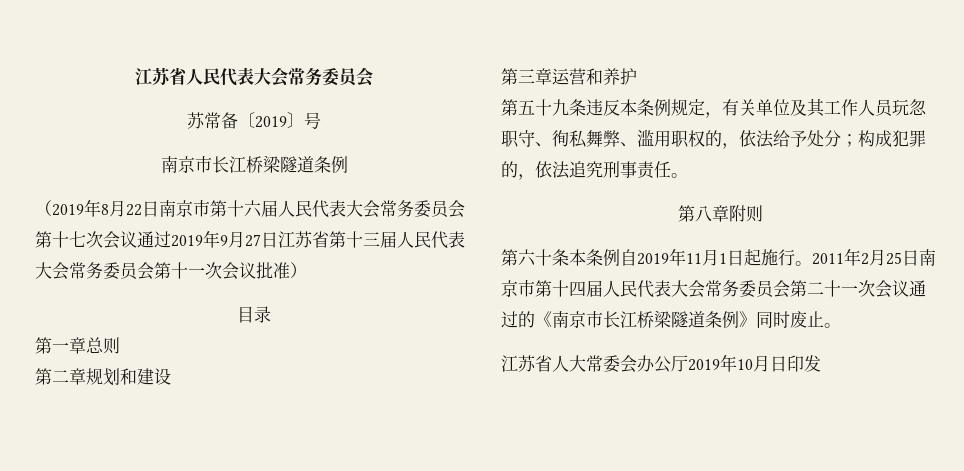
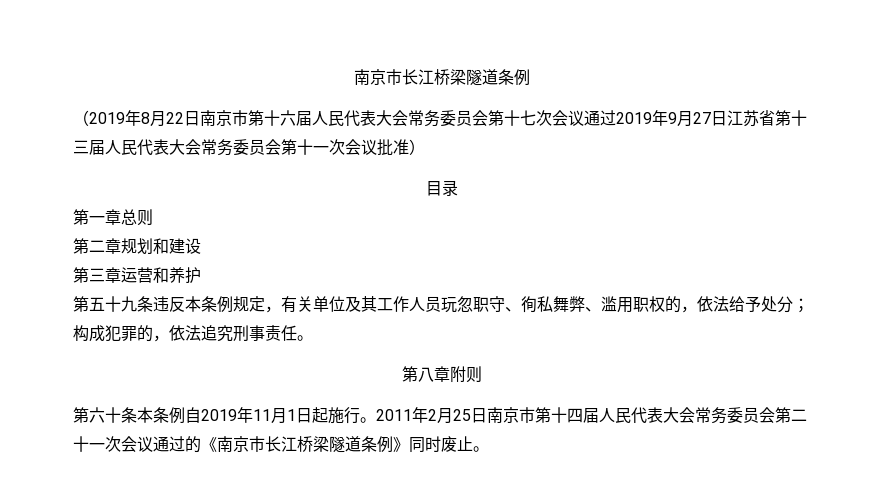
[135,67,373,87] [187,112,321,129] 江苏省人民代表大会常务委员会 // 苏常备〔2019〕号 // -> (354, 77) none
[501,354,821,373] // 江苏省人大常委会办公厅2019年10月日印发 -> (489, 449) none

